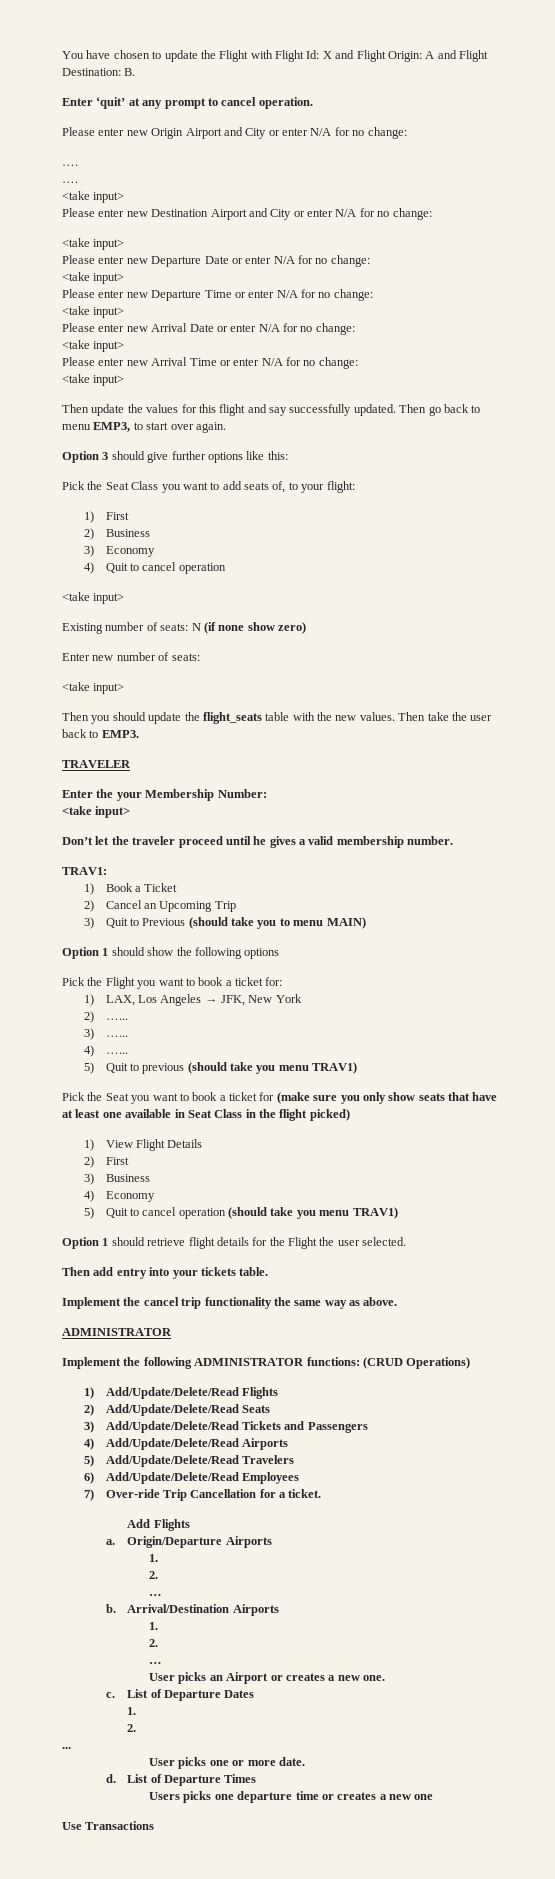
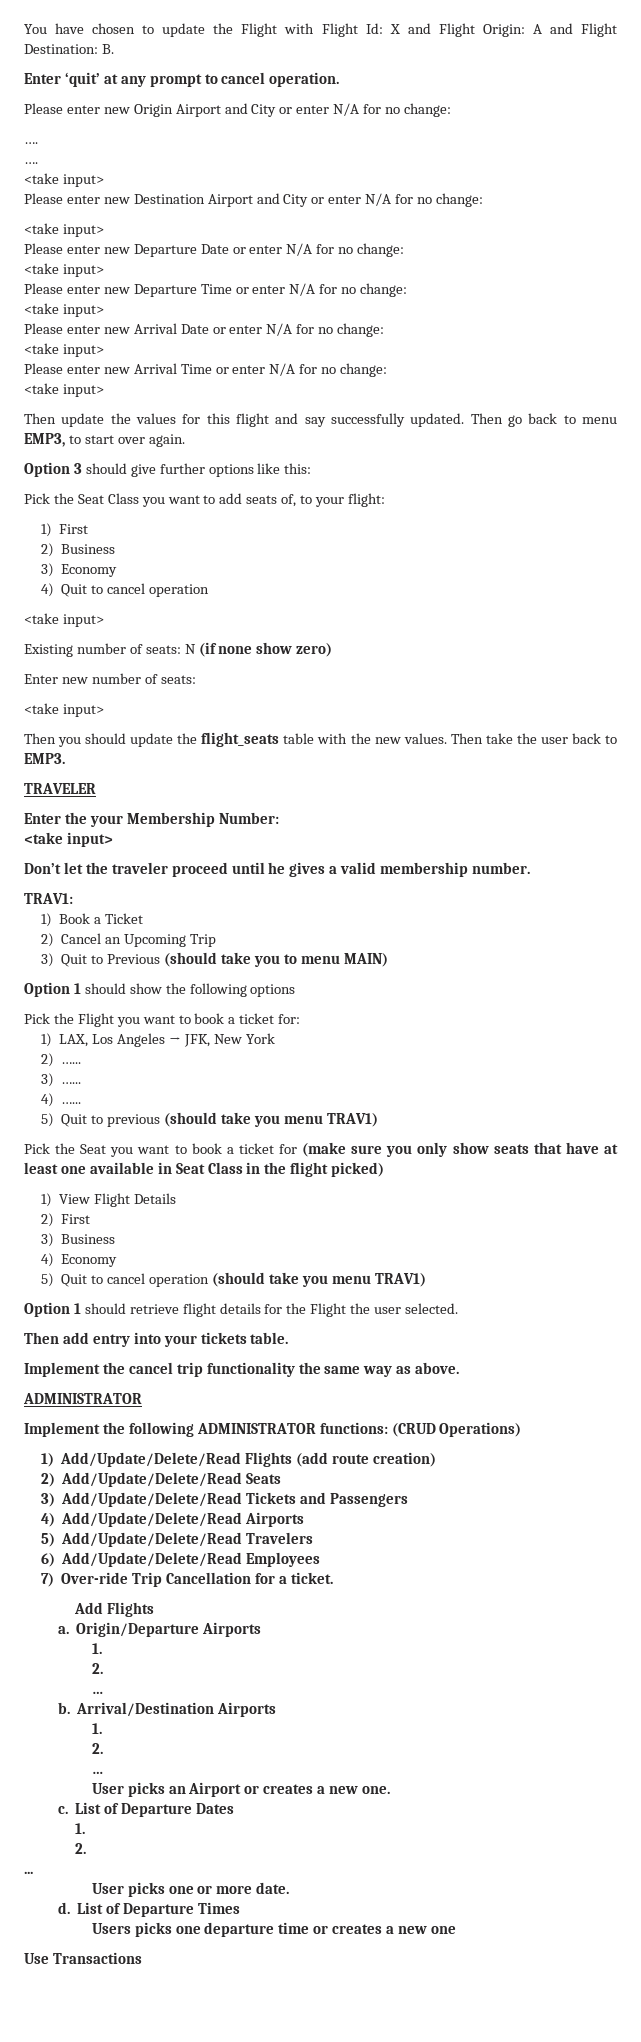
(278, 1393) none -> [296,1452,436,1467] (add route creation)

